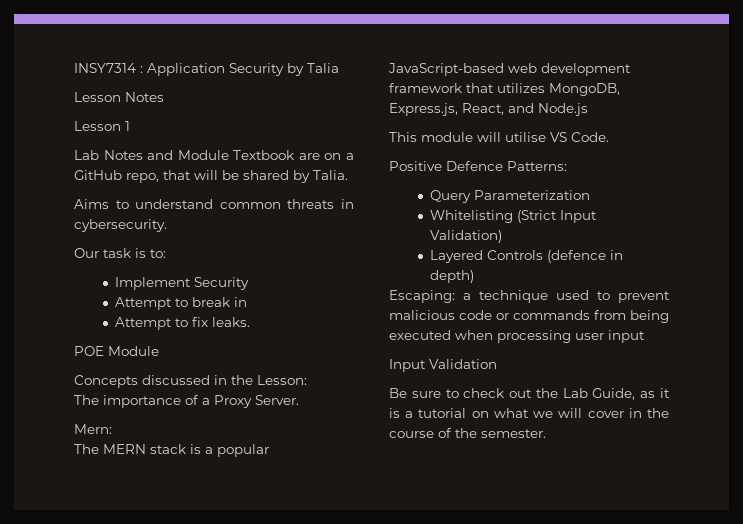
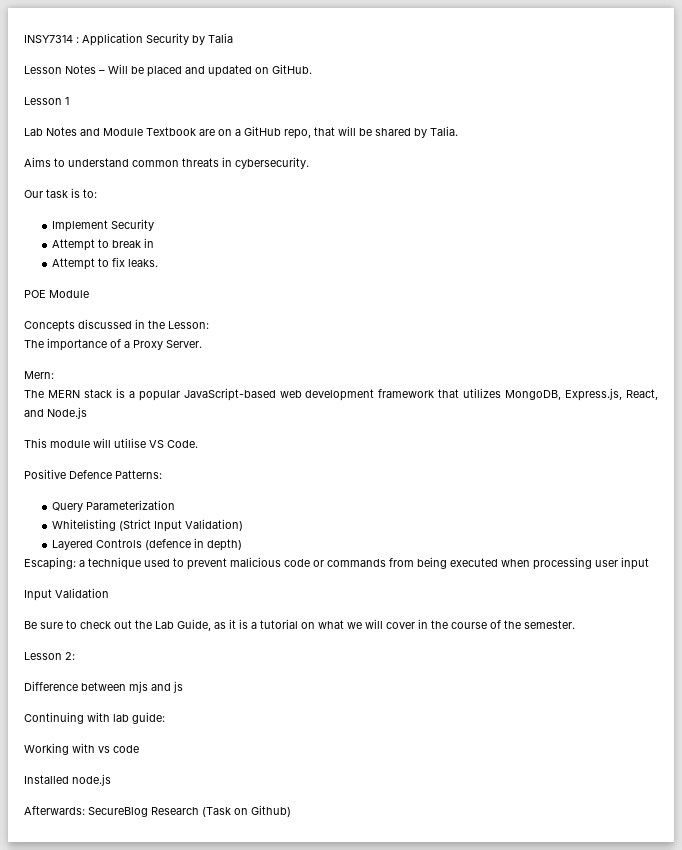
(164, 97) none -> [99,64,312,77] – Will be placed and updated on GitHub.
(546, 433) none -> [24,652,75,660] [24,681,183,693] [24,712,165,724] [24,743,139,755] [24,774,111,786] [24,805,291,817] // Lesson 2: // Difference between mjs and js // Continuing with lab guide: // Working with vs code // Installed node.js // Afterwards: SecureBlog Research (Task on Github)

